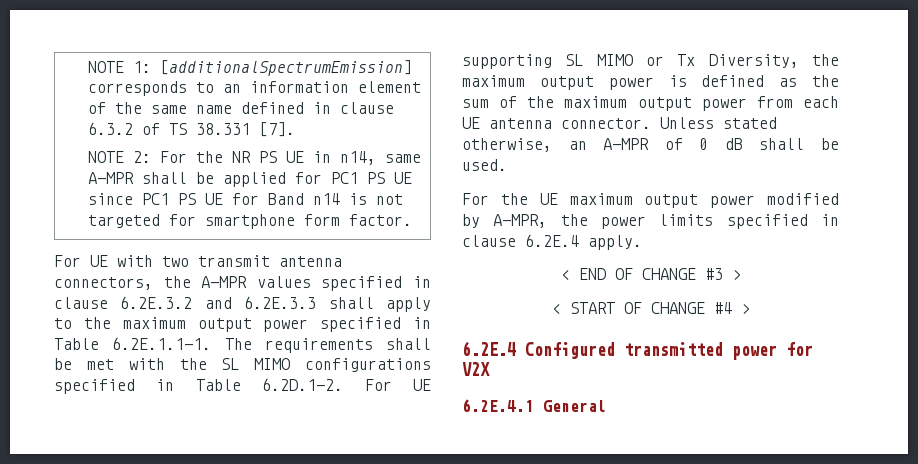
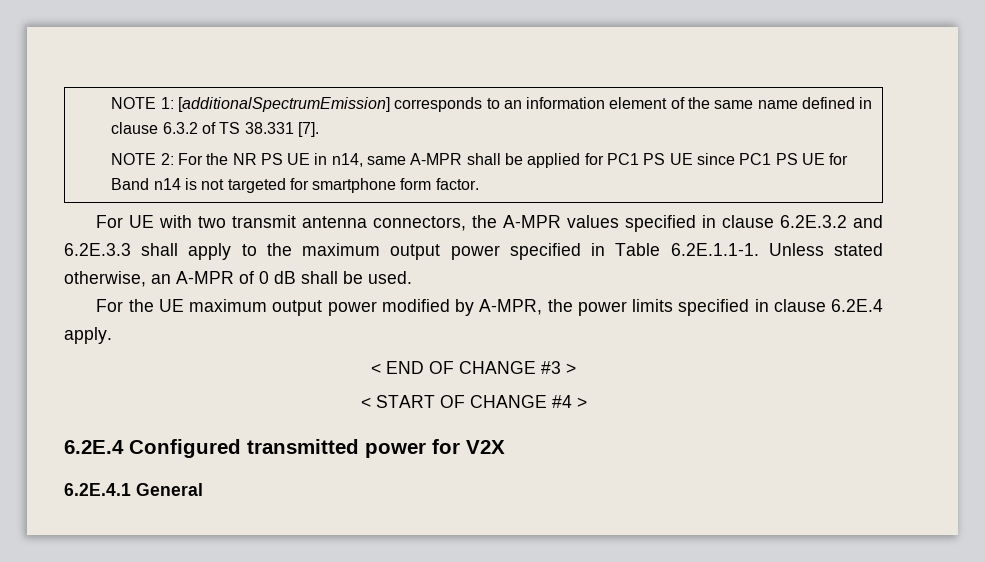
[224,338,431,353] [54,358,431,372] [54,378,431,394] [462,54,839,69] [462,75,839,90] [462,96,839,111] [462,117,651,129] The requirements shall be met with the SL MIMO configurations specified in Table 6.2D.1-2. For UE supporting SL MIMO or Tx Diversity, the maximum output power is defined as the sum of the maximum output power from each UE antenna connector. -> (759, 249) none

